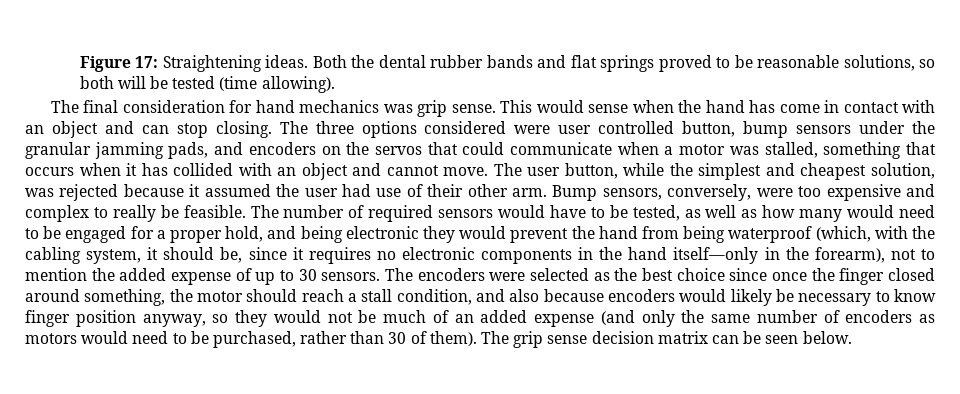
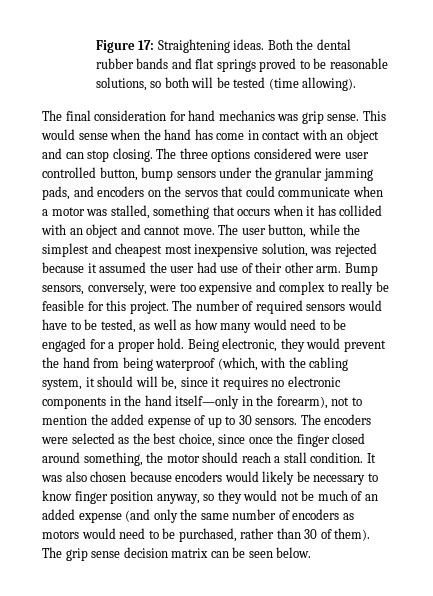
(867, 171) none -> [164,244,259,257] most inexpensive
[183,205,246,218] feasible. -> [42,300,169,314] feasible for this project.
[225,226,419,243] hold, and being electronic -> [157,338,278,352] hold. Being electronic,
(215, 253) none -> [135,376,158,387] will
[676,268,725,281] choice -> [178,433,215,447] choice,
[396,289,540,305] condition, and also -> [310,452,376,463] [41,471,127,482] condition. It was also chosen

